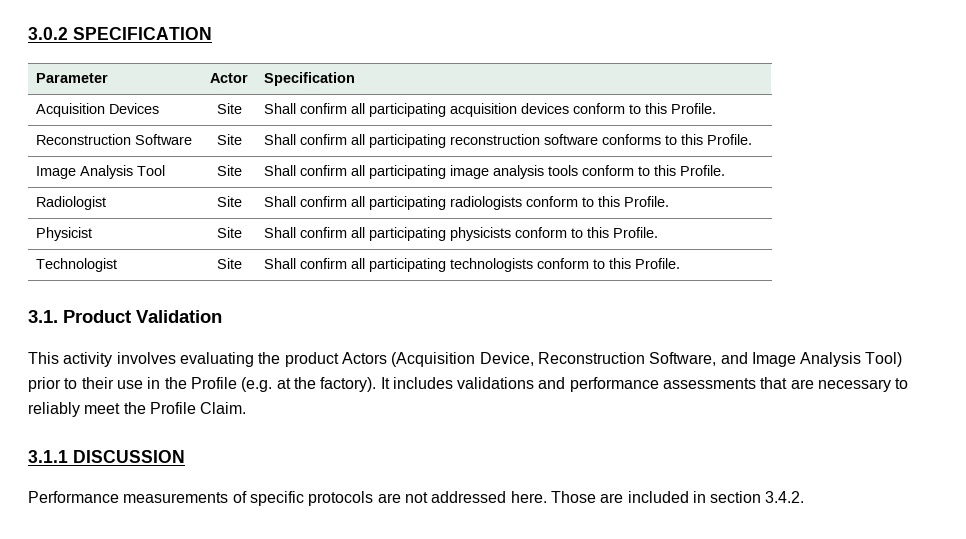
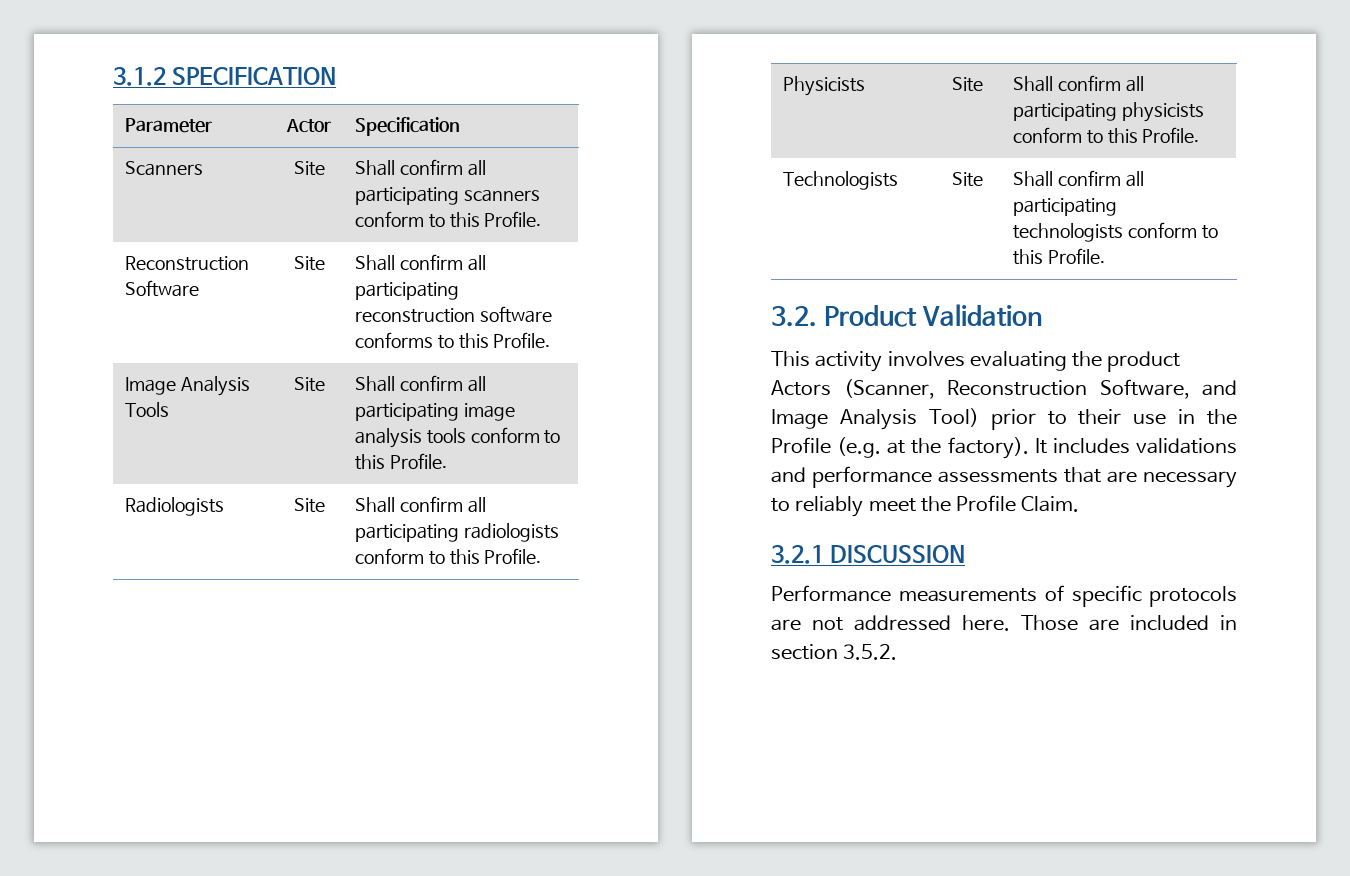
[28,27,68,40] 3.0.2 -> [113,67,166,86] 3.1.2
[35,103,159,117] [216,103,242,114] [263,103,569,117] Acquisition Devices | Site | Shall confirm all participating acquisition devices -> [125,161,204,176] [293,161,325,176] [355,159,486,176] [355,187,540,205] Scanners | Site | Shall confirm all participating scanners
[136,165,165,176] Tool -> [125,402,170,417] Tools
[35,196,106,210] Radiologist -> [125,497,225,516] Radiologists
[35,227,92,241] Physicist -> [783,76,866,96] Physicists
[35,258,117,272] Technologist -> [783,171,899,190] Technologists
[28,310,58,323] 3.1. -> [771,306,817,327] 3.2.
[391,352,534,367] (Acquisition Device, -> [843,379,935,399] (Scanner,
[28,450,68,463] 3.1.1 -> [771,545,824,564] 3.2.1
[765,491,805,503] 3.4.2. -> [843,644,898,660] 3.5.2.

